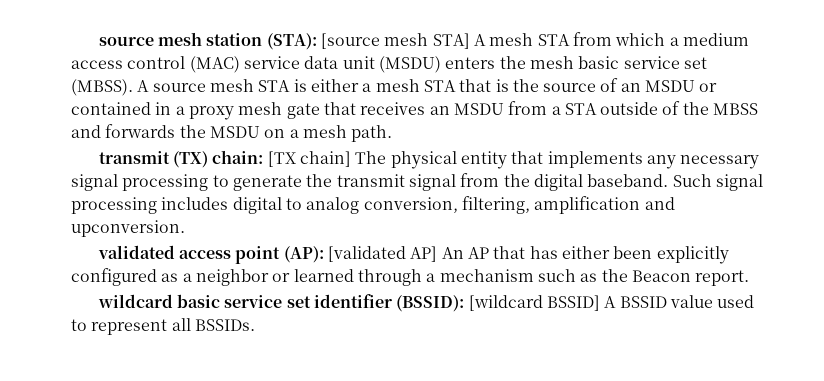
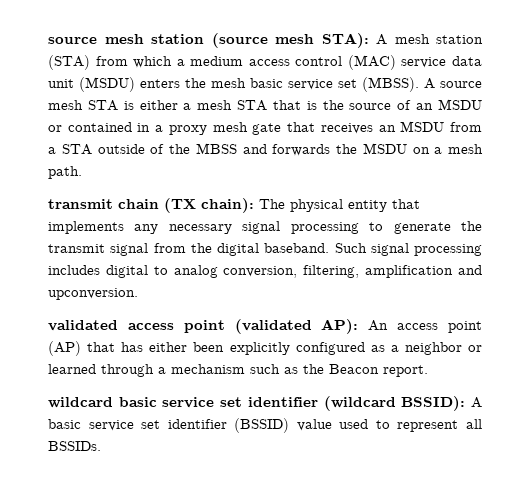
[266,33,570,50] (STA): [source mesh STA] A mesh STA -> [211,33,483,48] [48,55,90,70] (source mesh STA): A mesh station (STA)
[173,150,352,168] (TX) chain: [TX chain] -> [118,198,254,213] chain (TX chain):
[283,246,490,263] (AP): [validated AP] An AP -> [234,319,482,334] [48,341,81,356] (validated AP): An access point (AP)
[396,295,667,312] (BSSID): [wildcard BSSID] A BSSID -> [323,396,483,411] [48,418,290,433] (wildcard BSSID): A basic service set identifier (BSSID)

